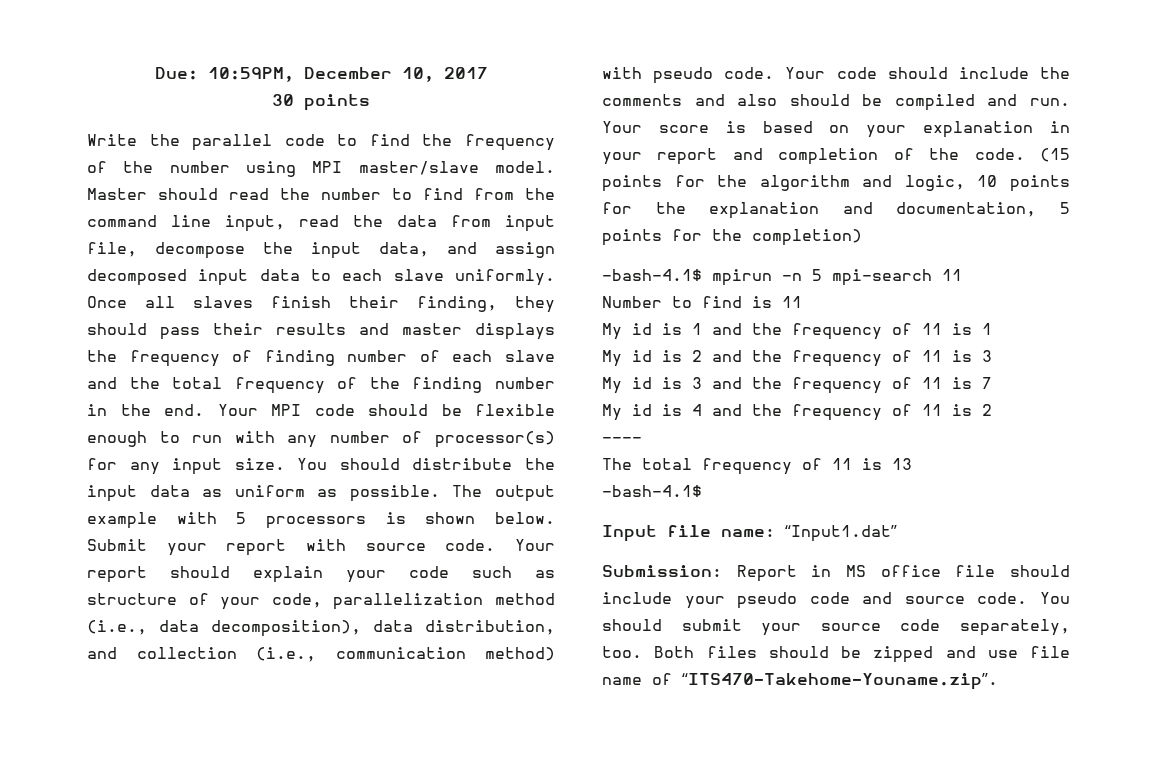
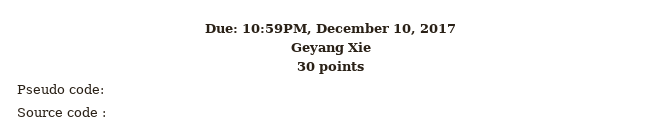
(488, 73) none -> [290,42,371,55] // Geyang Xie
[87,134,555,151] [87,161,555,177] [87,188,555,200] [87,215,555,232] [87,242,555,259] [87,269,555,286] [87,296,555,313] [87,323,555,340] [87,350,555,367] [87,377,555,394] [87,404,555,416] [87,431,555,448] [87,458,555,475] [87,485,555,502] [87,512,555,529] [87,539,555,556] [87,566,555,583] [87,593,555,610] [87,620,555,637] [87,647,555,662] [602,67,1070,84] [602,94,1070,111] [602,121,1070,138] [602,148,1070,165] [602,175,1070,192] [602,202,1070,219] [602,229,862,246] [602,269,962,286] [602,296,802,308] [602,323,992,340] [602,350,992,367] [602,377,992,394] [602,404,992,421] [602,437,642,443] [602,458,912,475] [602,485,702,497] [602,525,897,542] [602,565,1070,582] [602,592,1070,609] [602,619,1070,636] [602,646,1070,663] [602,673,998,690] Write the parallel code to find the frequency of the number using MPI master/slave model. Master should read the number to find from the command line input, read the data from input file, decompose the input data, and assign decomposed input data to each slave uniformly. Once all slaves finish their finding, they should pass their results and master displays the frequency of finding number of each slave and the total frequency of the finding number in the end. Your MPI code should be flexible enough to run with any number of processor(s) for any input size. You should distribute the input data as uniform as possible. The output example with 5 processors is shown below. Submit your report with source code. Your report should explain your code such as structure of your code, parallelization method (i.e., data decomposition), data distribution, and collection (i.e., communication method) with pseudo code. Your code should include the comments and also should be compiled and run. Your score is based on your explanation in your report and completion of the code. (15 points for the algorithm and logic, 10 points for the explanation and documentation, 5 points for the completion) // -bash-4.1$ mpirun -n 5 mpi-search 11 // Number to find is 11 // My id is 1 and the frequency of 11 is 1 // My id is 2 and the frequency of 11 is 3 // My id is 3 and the frequency of 11 is 7 // My id is 4 and the frequency of 11 is 2 // ---- // The total frequency of 11 is 13 // -bash-4.1$ // Input file name: “Input1.dat” // Submission: Report in MS office file should include your pseudo code and source code. You should submit your source code separately, too. Both files should be zipped and use file name of “ITS470-Takehome-Youname.zip”. -> [17,84,104,94] [17,107,106,117] Pseudo code: // Source code :

